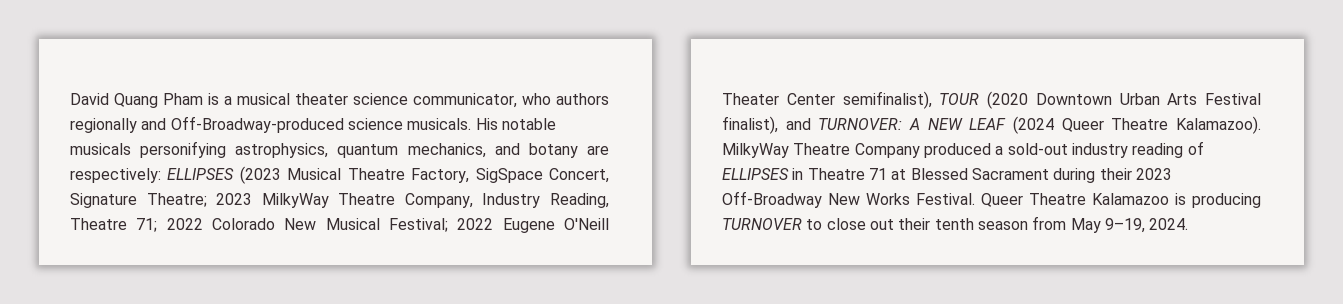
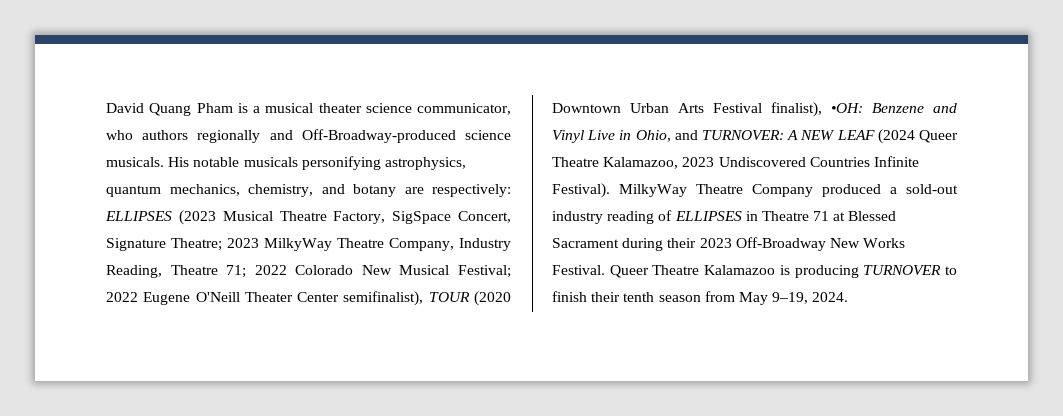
(486, 150) none -> [248,184,313,197] chemistry,
(778, 125) none -> [831,103,957,113] [552,130,671,143] •OH: Benzene and Vinyl Live in Ohio,
[1176,116,1261,134] Kalamazoo). -> [603,156,919,169] [552,183,610,198] Kalamazoo, 2023 Undiscovered Countries Infinite Festival).
[826,218,894,230] close out -> [552,291,587,302] finish

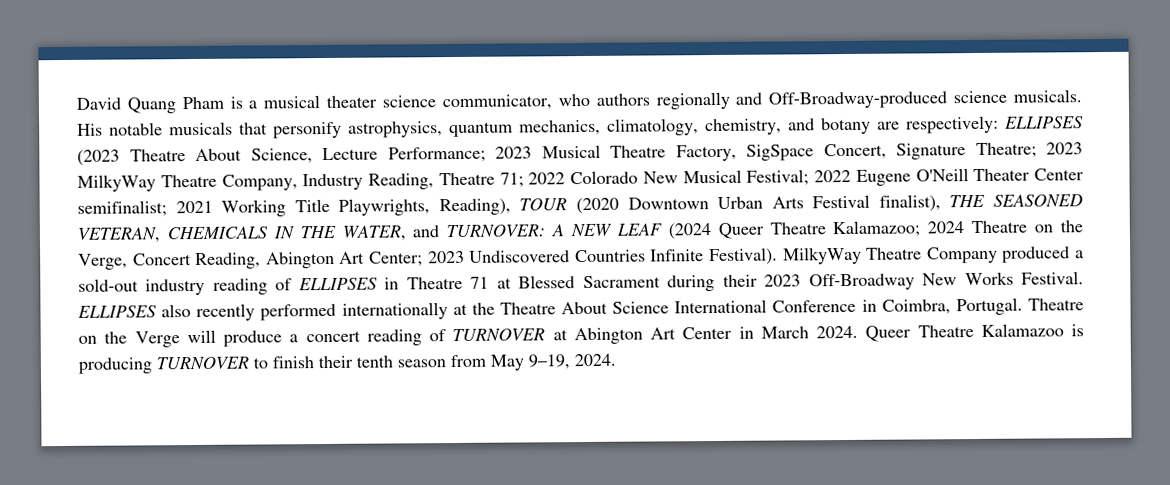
[301,156,381,170] personifying -> [239,121,342,139] that personify
(240, 190) none -> [607,118,699,136] climatology,
(216, 217) none -> [129,146,532,164] Theatre About Science, Lecture Performance; 2023
[343,291,424,306] semifinalist), -> [77,198,511,217] semifinalist; 2021 Working Title Playwrights, Reading),
[831,103,957,113] [552,130,671,143] •OH: Benzene and Vinyl Live in Ohio, -> [949,193,1083,208] [77,225,406,243] THE SEASONED VETERAN, CHEMICALS IN THE WATER,
[603,157,679,169] Kalamazoo, -> [832,220,1083,238] [78,251,423,270] Kalamazoo; 2024 Theatre on the Verge, Concert Reading, Abington Art Center;
(605, 270) none -> [77,297,1084,321] [78,325,858,348] ELLIPSES also recently performed internationally at the Theatre About Science International Conference in Coimbra, Portugal. Theatre on the Verge will produce a concert reading of TURNOVER at Abington Art Center in March 2024.

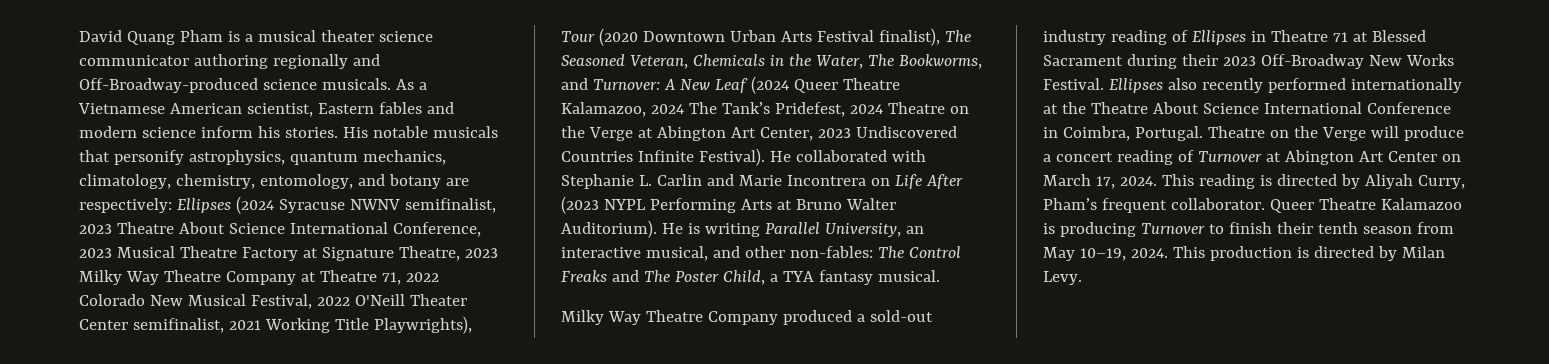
[441,93,650,111] communicator, who authors -> [79,54,268,69] communicator authoring
(1082, 96) none -> [395,79,427,90] [78,102,454,117] [79,126,338,138] As a Vietnamese American scientist, Eastern fables and modern science inform his stories.
(782, 127) none -> [259,174,353,189] entomology,
[1004,116,1084,129] [77,142,1083,166] [77,172,524,192] ELLIPSES (2023 Theatre About Science, Lecture Performance; 2023 Musical Theatre Factory, SigSpace Concert, Signature Theatre; 2023 MilkyWay Theatre Company, Industry Reading, Theatre 71; -> [176,196,496,214] [79,222,481,237] [79,246,498,261] [79,270,401,285] Ellipses (2024 Syracuse NWNV semifinalist, 2023 Theatre About Science International Conference, 2023 Musical Theatre Factory at Signature Theatre, 2023 Milky Way Theatre Company at Theatre 71,
[746,169,911,186] Festival; 2022 Eugene -> [250,294,350,309] Festival, 2022
[77,200,167,217] semifinalist; -> [132,318,224,333] semifinalist,
[338,197,568,216] Playwrights, Reading), TOUR -> [373,316,472,334] [561,31,595,42] Playwrights), Tour
[949,193,1083,208] [77,220,921,243] THE SEASONED VETERAN, CHEMICALS IN THE WATER, and TURNOVER: A NEW LEAF (2024 Queer Theatre Kalamazoo; -> [944,30,971,42] [561,54,982,69] [561,76,900,94] [561,102,845,117] The Seasoned Veteran, Chemicals in the Water, The Bookworms, and Turnover: A New Leaf (2024 Queer Theatre Kalamazoo, 2024 The Tank’s Pridefest,
[78,251,423,270] Verge, Concert Reading, Abington Art Center; -> [588,126,813,141] Verge at Abington Art Center,
[782,246,862,265] MilkyWay -> [769,150,926,162] [561,174,963,189] [561,196,896,214] [561,220,924,238] [561,246,961,261] [561,270,940,285] [561,310,641,325] He collaborated with Stephanie L. Carlin and Marie Incontrera on Life After (2023 NYPL Performing Arts at Bruno Walter Auditorium). He is writing Parallel University, an interactive musical, and other non-fables: The Control Freaks and The Poster Child, a TYA fantasy musical. // Milky Way
[297,277,378,291] ELLIPSES -> [1191,30,1246,45] Ellipses
[77,305,157,318] ELLIPSES -> [1108,78,1163,93] Ellipses
[452,327,546,342] TURNOVER -> [1197,151,1262,162] Turnover
[738,325,858,339] in March 2024. -> [1441,154,1461,162] [1043,174,1465,189] [1043,198,1265,213] on March 17, 2024. This reading is directed by Aliyah Curry, Pham’s frequent collaborator.
[156,355,249,370] TURNOVER -> [1140,223,1205,234] Turnover
[528,353,616,370] 9–19, 2024. -> [1079,246,1445,261] [1043,271,1082,285] 10–19, 2024. This production is directed by Milan Levy.

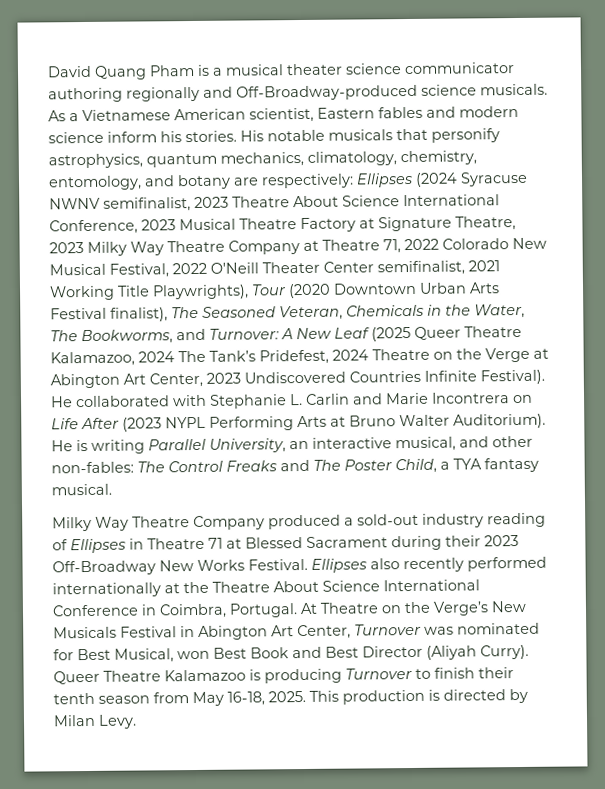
[750,76,789,94] (2024 -> [371,326,411,342] (2025
[1207,126,1464,141] [1043,150,1461,165] [1043,174,1465,189] [1043,198,1265,213] Theatre on the Verge will produce a concert reading of Turnover at Abington Art Center on March 17, 2024. This reading is directed by Aliyah Curry, Pham’s frequent collaborator. -> [300,600,527,616] [53,622,540,640] [53,644,529,663] At Theatre on the Verge’s New Musicals Festival in Abington Art Center, Turnover was nominated for Best Musical, won Best Book and Best Director (Aliyah Curry).
[1079,248,1168,261] 10–19, 2024. -> [227,690,306,706] 16-18, 2025.

